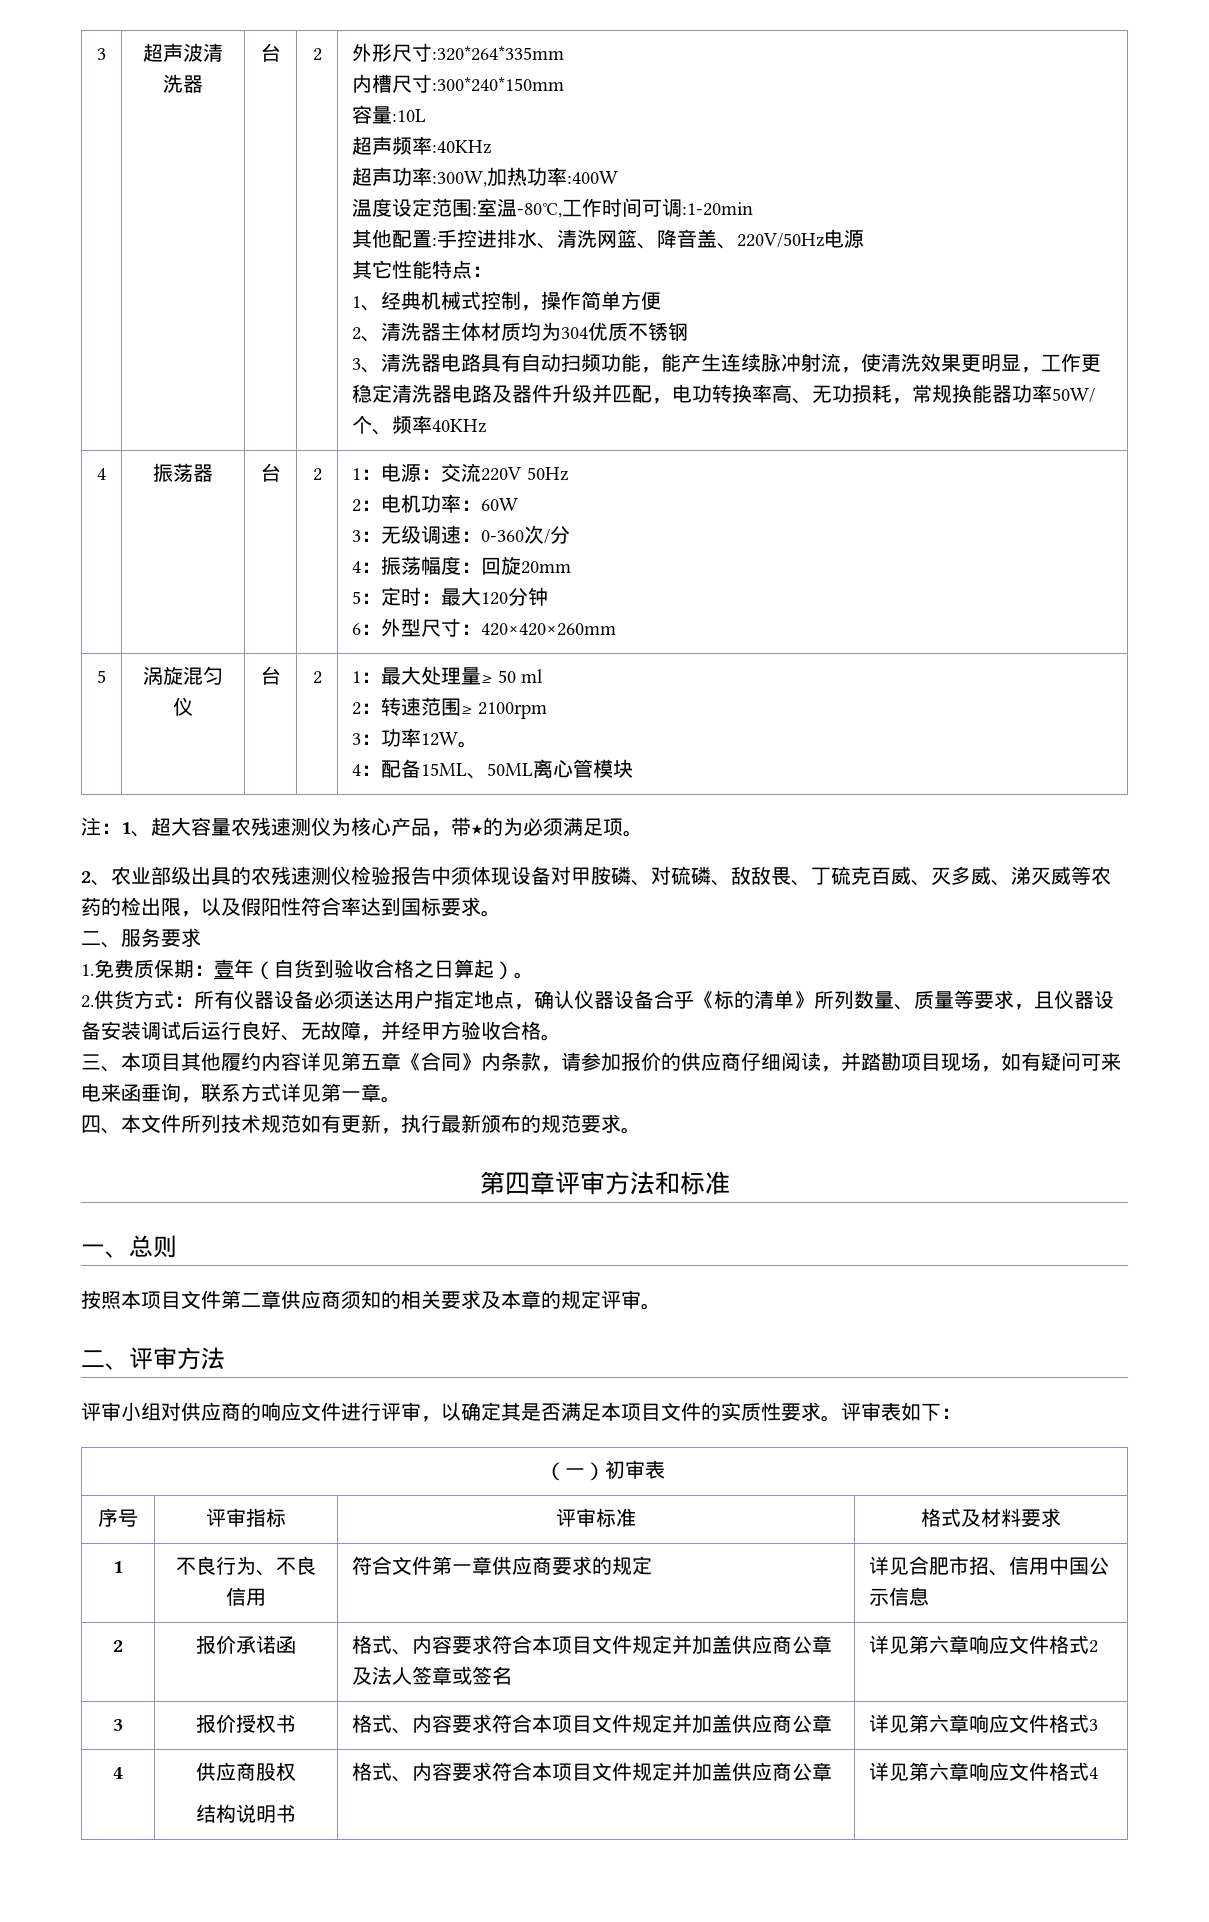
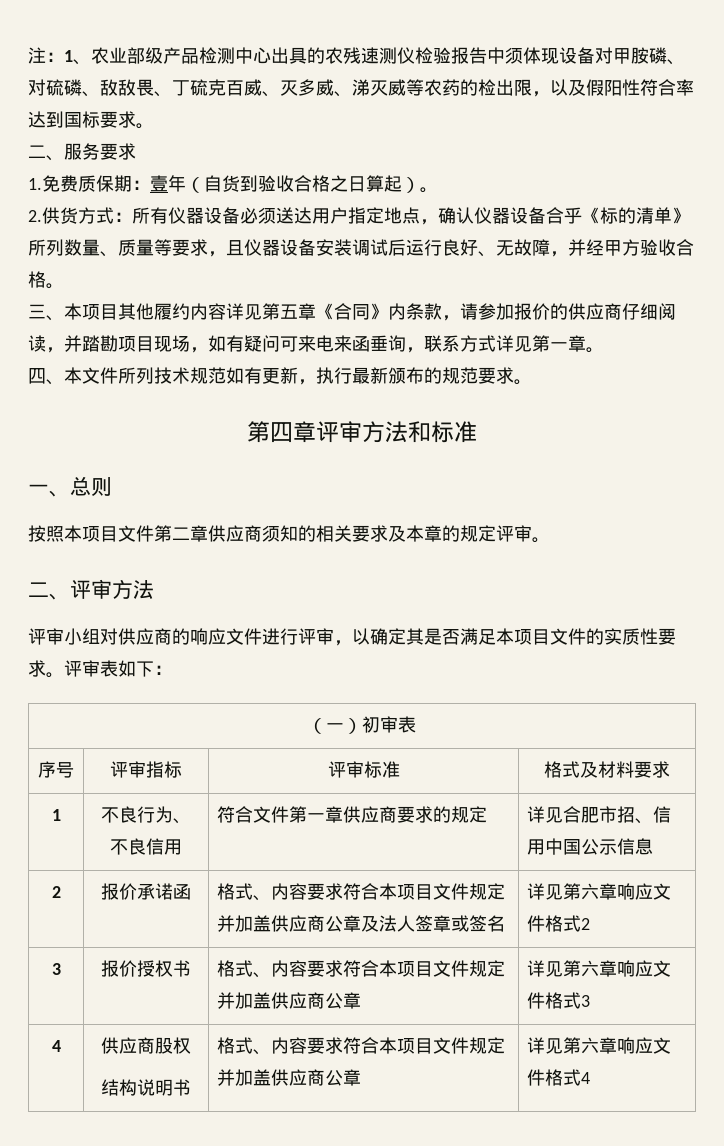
[97,48,106,60] [143,43,223,62] [163,74,203,93] [260,43,281,62] [312,48,322,61] [352,43,565,62] [352,74,565,93] [352,105,427,124] [352,136,493,155] [352,167,619,187] [352,198,754,218] [352,229,865,249] [352,260,493,279] [352,291,662,311] [352,322,689,342] [352,353,1102,373] [352,384,1096,404] [352,415,488,435] [97,468,106,480] [153,463,213,483] [260,463,281,482] [312,468,322,481] [352,463,569,482] [352,494,519,513] [352,525,571,544] [352,556,572,576] [352,587,549,606] [352,618,617,637] [97,670,106,683] [143,666,223,685] [173,697,193,716] [260,666,281,685] [312,671,322,684] [352,666,544,685] [352,697,547,719] [352,728,479,748] [352,759,634,779] [81,817,643,837] [81,866,191,886] 3 | 超声波清洗器 | 台 | 2 | 外形尺寸:320*264*335mm // 内槽尺寸:300*240*150mm // 容量:10L // 超声频率:40KHz // 超声功率:300W,加热功率:400W // 温度设定范围:室温-80℃,工作时间可调:1-20min // 其他配置:手控进排水、清洗网篮、降音盖、220V/50Hz电源 // 其它性能特点： // 1、经典机械式控制，操作简单方便 // 2、清洗器主体材质均为304优质不锈钢 // 3、清洗器电路具有自动扫频功能，能产生连续脉冲射流，使清洗效果更明显，工作更稳定清洗器电路及器件升级并匹配，电功转换率高、无功损耗，常规换能器功率50W/个、频率40KHz // 4 | 振荡器 | 台 | 2 | 1：电源：交流220V 50Hz // 2：电机功率：60W // 3：无级调速：0-360次/分 // 4：振荡幅度：回旋20mm // 5：定时：最大120分钟 // 6：外型尺寸：420×420×260mm // 5 | 涡旋混匀仪 | 台 | 2 | 1：最大处理量≥ 50 ml // 2：转速范围≥ 2100rpm // 3：功率12W。 // 4：配备15ML、50ML离心管模块 // 注：1、超大容量农残速测仪为核心产品，带★的为必须满足项。 // 2、农业部级 -> [28,47,271,65] 注：1、农业部级产品检测中心

